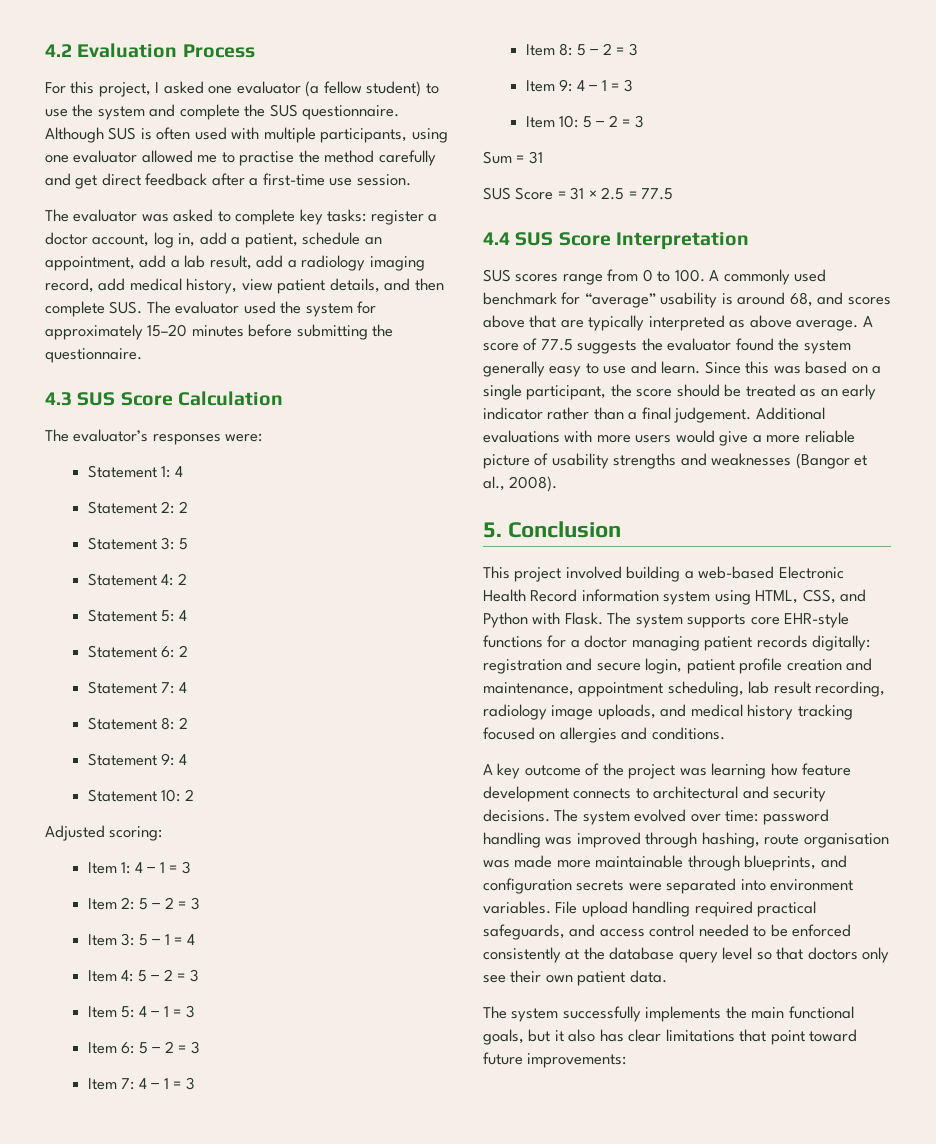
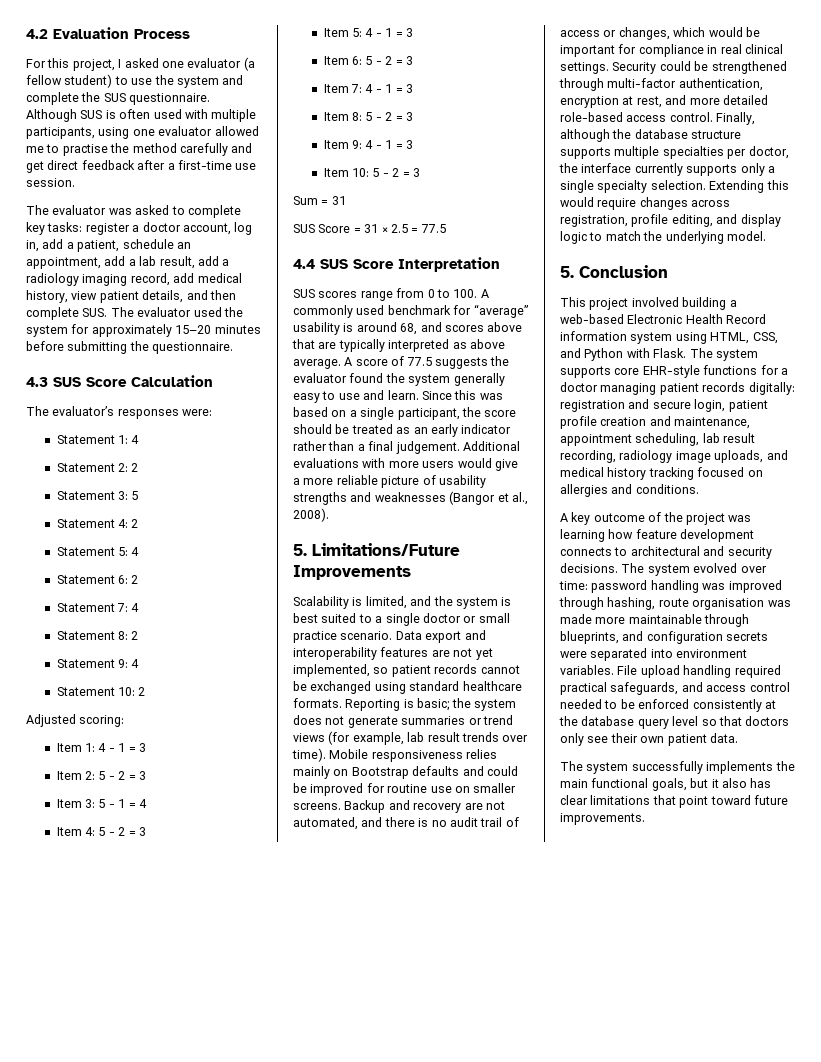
(558, 484) none -> [293,543,460,556] [293,565,411,580] [293,596,512,609] [293,613,510,626] [293,630,486,643] [293,647,493,660] [293,664,520,677] [293,681,522,694] [293,698,516,711] [293,715,513,728] [293,731,529,745] [292,748,498,762] [293,766,518,779] [293,783,517,796] [293,800,505,813] [293,817,519,830] [560,27,760,40] [560,44,783,57] [560,61,787,74] [559,78,763,91] [560,95,768,108] [560,112,756,125] [560,129,742,142] [560,146,789,159] [559,163,775,176] [560,180,789,193] [560,197,731,210] [560,214,781,227] [560,231,766,244] // 5. Limitations/Future Improvements // Scalability is limited, and the system is best suited to a single doctor or small practice scenario. Data export and interoperability features are not yet implemented, so patient records cannot be exchanged using standard healthcare formats. Reporting is basic; the system does not generate summaries or trend views (for example, lab result trends over time). Mobile responsiveness relies mainly on Bootstrap defaults and could be improved for routine use on smaller screens. Backup and recovery are not automated, and there is no audit trail of access or changes, which would be important for compliance in real clinical settings. Security could be strengthened through multi-factor authentication, encryption at rest, and more detailed role-based access control. Finally, although the database structure supports multiple specialties per doctor, the interface currently supports only a single specialty selection. Extending this would require changes across registration, profile editing, and display logic to match the underlying model.
[527,1053,627,1068] improvements: -> [560,813,645,825] improvements.

